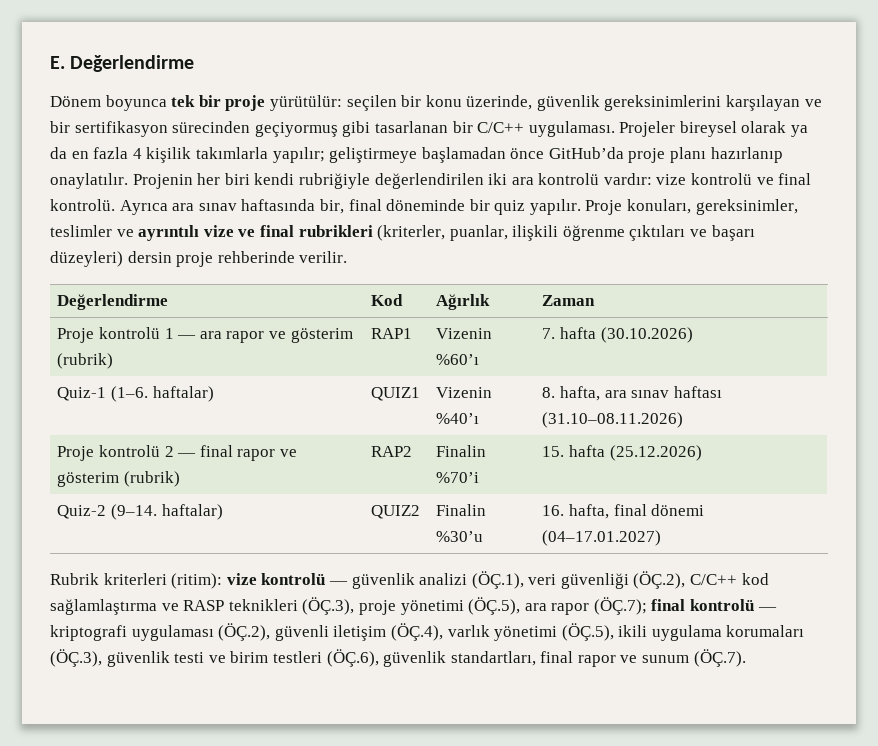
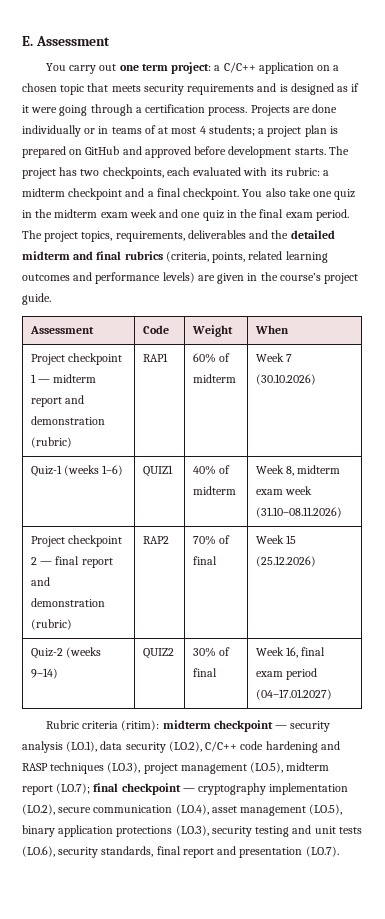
[70,55,195,72] [50,95,822,111] [50,121,809,137] [50,147,783,163] [50,173,812,189] [50,199,798,215] [50,225,755,241] [50,251,348,267] [57,294,169,310] [371,294,404,306] [436,294,491,310] [542,295,596,306] [57,327,353,343] [57,353,114,369] [371,328,413,339] [436,328,493,339] [436,354,480,365] [542,327,597,339] Değerlendirme // Dönem boyunca tek bir proje yürütülür: seçilen bir konu üzerinde, güvenlik gereksinimlerini karşılayan ve bir sertifikasyon sürecinden geçiyormuş gibi tasarlanan bir C/C++ uygulaması. Projeler bireysel olarak ya da en fazla 4 kişilik takımlarla yapılır; geliştirmeye başlamadan önce GitHub’da proje planı hazırlanıp onaylatılır. Projenin her biri kendi rubriğiyle değerlendirilen iki ara kontrolü vardır: vize kontrolü ve final kontrolü. Ayrıca ara sınav haftasında bir, final döneminde bir quiz yapılır. Proje konuları, gereksinimler, teslimler ve ayrıntılı vize ve final rubrikleri (kriterler, puanlar, ilişkili öğrenme çıktıları ve başarı düzeyleri) dersin proje rehberinde verilir. // Değerlendirme | Kod | Ağırlık | Zaman // Proje kontrolü 1 — ara rapor ve gösterim (rubrik) | RAP1 | Vizenin %60’ı | 7. hafta -> [35,36,110,46] [45,62,340,74] [22,83,360,95] [22,104,338,116] [22,125,338,137] [22,146,349,158] [22,167,330,179] [22,188,356,200] [22,209,349,221] [22,230,335,242] [22,251,328,263] [22,272,359,284] [22,293,51,305] [29,326,94,334] [142,325,169,334] [191,325,233,337] [254,325,289,334] [30,353,123,365] [30,374,97,383] [30,395,85,407] [30,416,105,425] [30,437,72,448] [142,353,168,362] [192,353,231,363] [192,374,236,383] [255,353,293,362] Assessment // You carry out one term project: a C/C++ application on a chosen topic that meets security requirements and is designed as if it were going through a certification process. Projects are done individually or in teams of at most 4 students; a project plan is prepared on GitHub and approved before development starts. The project has two checkpoints, each evaluated with its rubric: a midterm checkpoint and a final checkpoint. You also take one quiz in the midterm exam week and one quiz in the final exam period. The project topics, requirements, deliverables and the detailed midterm and final rubrics (criteria, points, related learning outcomes and performance levels) are given in the course’s project guide. // Assessment | Code | Weight | When // Project checkpoint 1 — midterm report and demonstration (rubric) | RAP1 | 60% of midterm | Week 7
[111,386,214,402] (1–6. haftalar) -> [64,465,124,476] (weeks 1–6)
[436,387,493,398] [436,413,480,424] [542,386,722,401] Vizenin %40’ı | 8. hafta, ara sınav haftası -> [192,465,231,475] [192,486,236,495] [255,465,341,476] [255,486,313,495] 40% of midterm | Week 8, midterm exam week
[57,445,161,461] Proje kontrolü -> [30,535,123,547] Project checkpoint
[237,449,298,461] [57,471,181,487] [371,446,413,457] [436,445,487,457] [436,472,480,483] [542,445,606,457] rapor ve gösterim (rubrik) | RAP2 | Finalin %70’i | 15. hafta -> [81,558,113,568] [30,577,50,586] [30,598,105,607] [30,619,72,630] [142,536,169,544] [192,535,231,545] [192,556,217,565] [255,535,297,544] report and demonstration (rubric) | RAP2 | 70% of final | Week 15
[111,504,223,520] (9–14. haftalar) -> [66,647,102,658] [30,668,58,679] (weeks 9–14)
[436,504,487,516] [436,531,484,542] [542,504,705,519] [542,530,662,546] [50,571,769,589] [50,597,777,615] [50,623,805,641] [50,649,746,667] Finalin %30’u | 16. hafta, final dönemi (04–17.01.2027) // Rubrik kriterleri (ritim): vize kontrolü — güvenlik analizi (ÖÇ.1), veri güvenliği (ÖÇ.2), C/C++ kod sağlamlaştırma ve RASP teknikleri (ÖÇ.3), proje yönetimi (ÖÇ.5), ara rapor (ÖÇ.7); final kontrolü — kriptografi uygulaması (ÖÇ.2), güvenli iletişim (ÖÇ.4), varlık yönetimi (ÖÇ.5), ikili uygulama korumaları (ÖÇ.3), güvenlik testi ve birim testleri (ÖÇ.6), güvenlik standartları, final rapor ve sunum (ÖÇ.7). -> [192,647,231,657] [192,668,217,677] [255,647,326,658] [255,668,318,680] [255,689,332,700] [45,720,331,732] [22,741,340,753] [22,762,330,774] [22,783,349,795] [22,804,343,816] [22,825,362,837] [22,846,339,858] 30% of final | Week 16, final exam period (04–17.01.2027) // Rubric criteria (ritim): midterm checkpoint — security analysis (LO.1), data security (LO.2), C/C++ code hardening and RASP techniques (LO.3), project management (LO.5), midterm report (LO.7); final checkpoint — cryptography implementation (LO.2), secure communication (LO.4), asset management (LO.5), binary application protections (LO.3), security testing and unit tests (LO.6), security standards, final report and presentation (LO.7).

